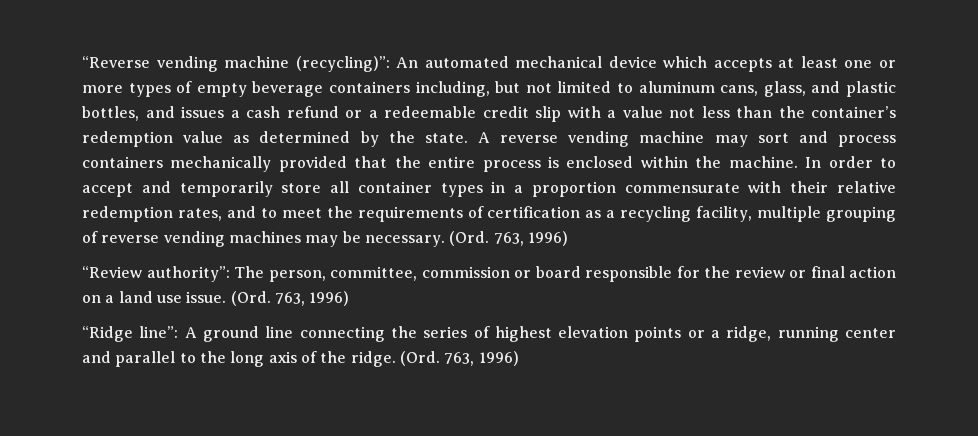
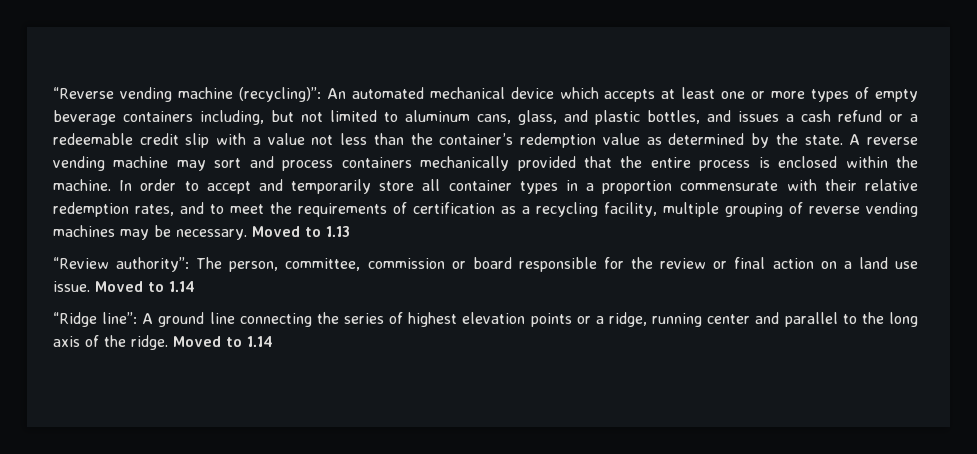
[449,231,568,246] (Ord. 763, 1996) -> [252,226,350,237] Moved to 1.13
[230,291,350,306] (Ord. 763, 1996) -> [95,281,195,292] Moved to 1.14
[399,351,519,366] (Ord. 763, 1996) -> [173,336,273,347] Moved to 1.14

